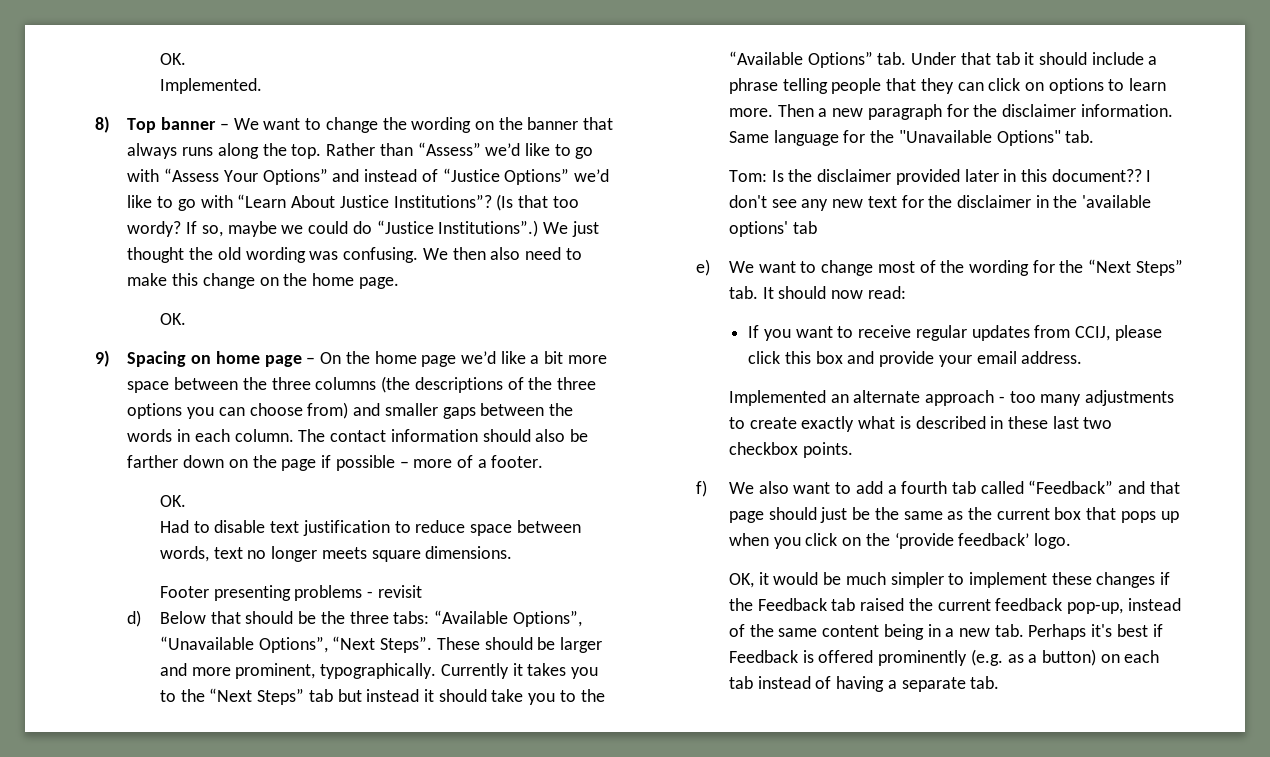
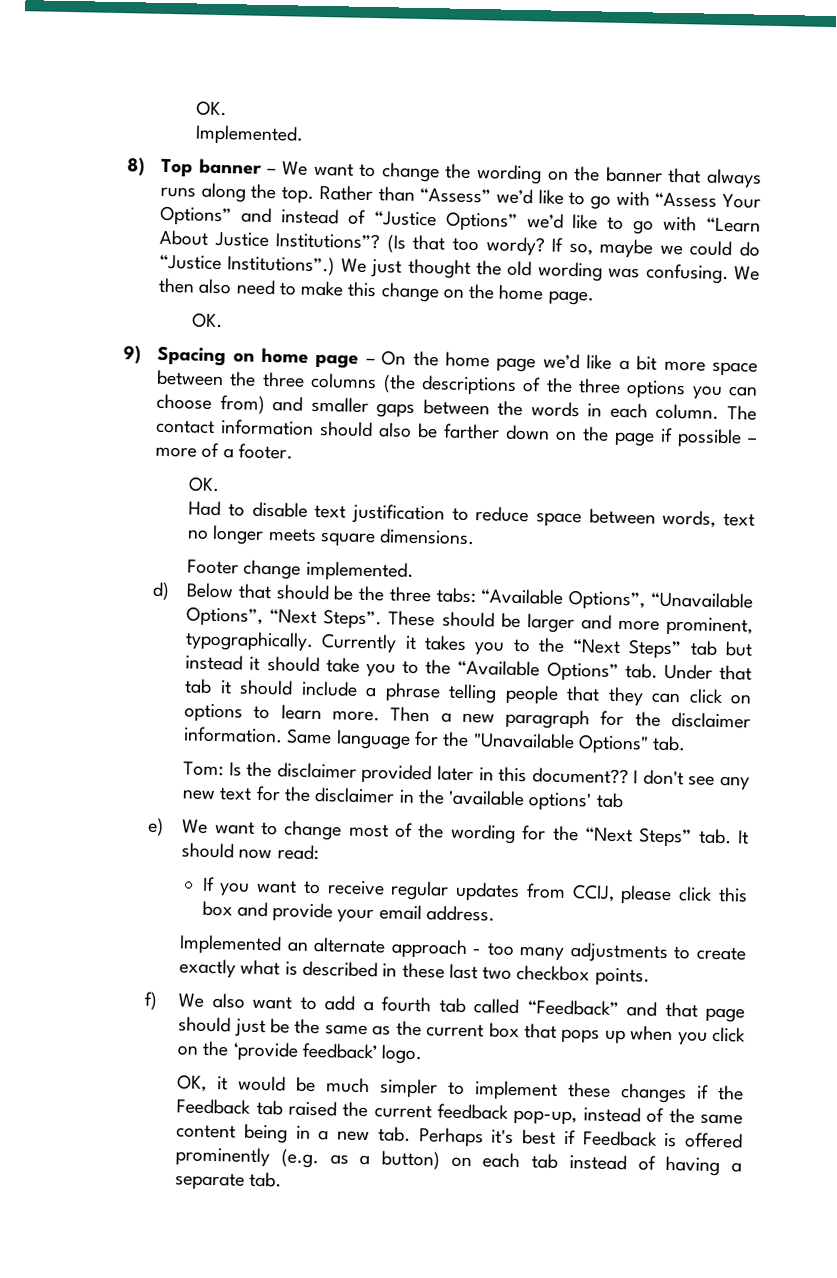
[213,585,422,601] presenting problems - revisit -> [243,559,414,582] change implemented.

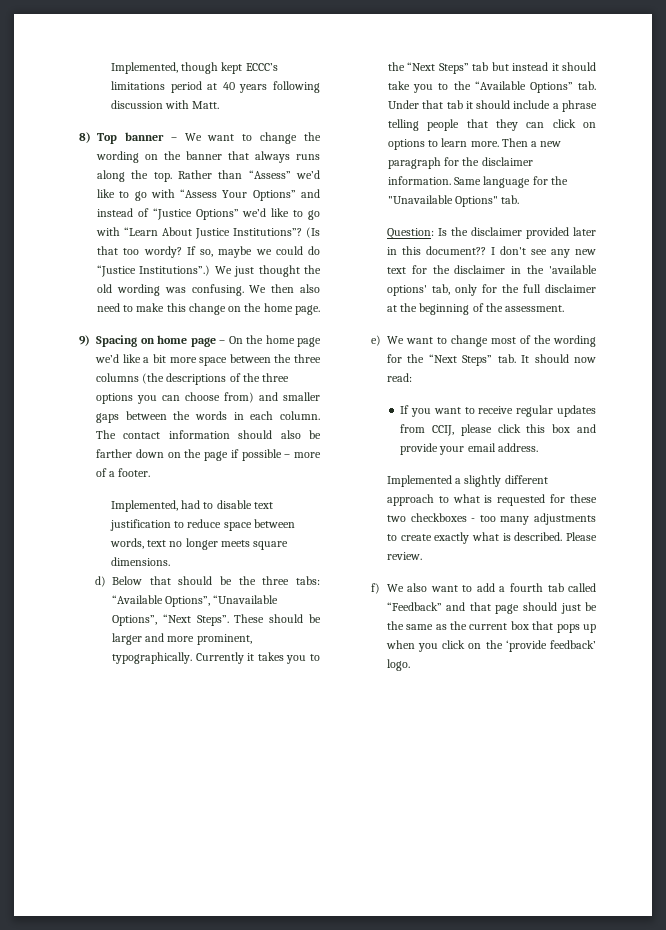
[196,100,228,117] [195,124,305,146] OK. // Implemented. -> [110,62,278,74] [110,81,320,93] [110,100,220,109] Implemented, though kept ECCC’s limitations period at 40 years following discussion with Matt.
[192,312,224,329] // OK. -> (320, 310) none
[188,476,221,493] [188,500,222,517] OK. // Had -> [110,500,201,512] Implemented, had
[187,559,414,582] // Footer change implemented. -> (170, 561) none
[183,761,225,777] Tom: -> [386,228,434,239] Question:
[595,792,624,809] tab -> [431,284,596,296] [386,303,565,315] tab, only for the full disclaimer at the beginning of the assessment.
[286,936,468,960] an alternate approach -> [455,475,548,487] [386,494,597,506] [386,513,467,522] a slightly different approach to what is requested for these two checkboxes
[301,960,650,987] described in these last two checkbox points. -> [514,532,597,541] [386,552,422,560] described. Please review.
[177,1074,744,1104] [176,1098,743,1126] [176,1123,743,1149] [175,1146,742,1177] [175,1171,283,1191] // OK, it would be much simpler to implement these changes if the Feedback tab raised the current feedback pop-up, instead of the same content being in a new tab. Perhaps it's best if Feedback is offered prominently (e.g. as a button) on each tab instead of having a separate tab. -> (410, 665) none

